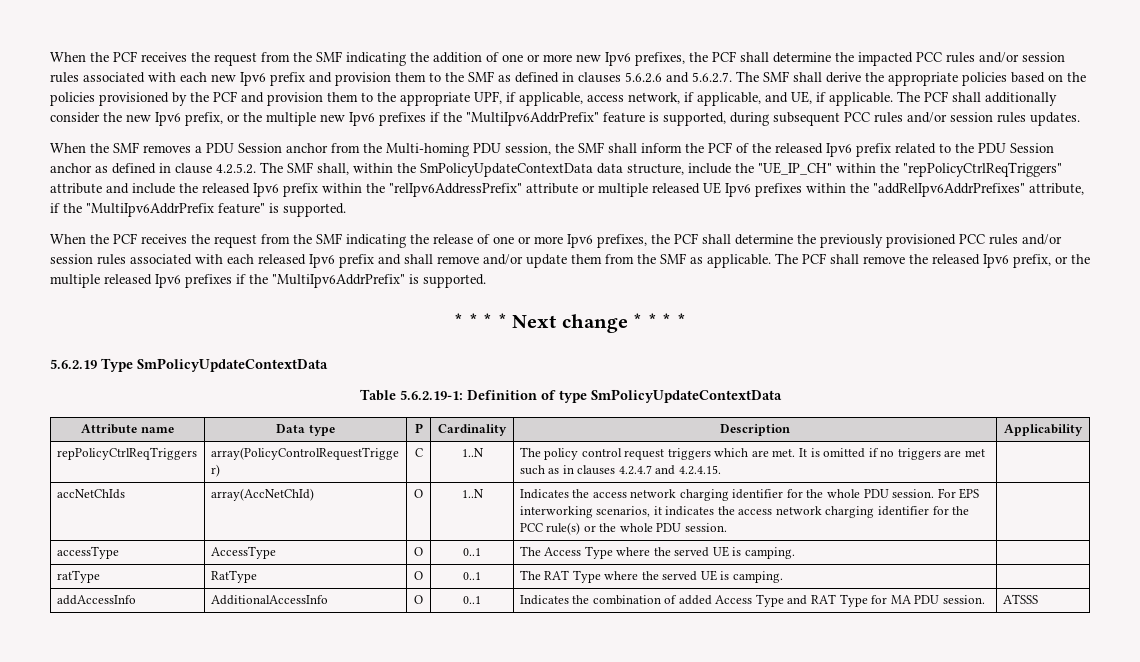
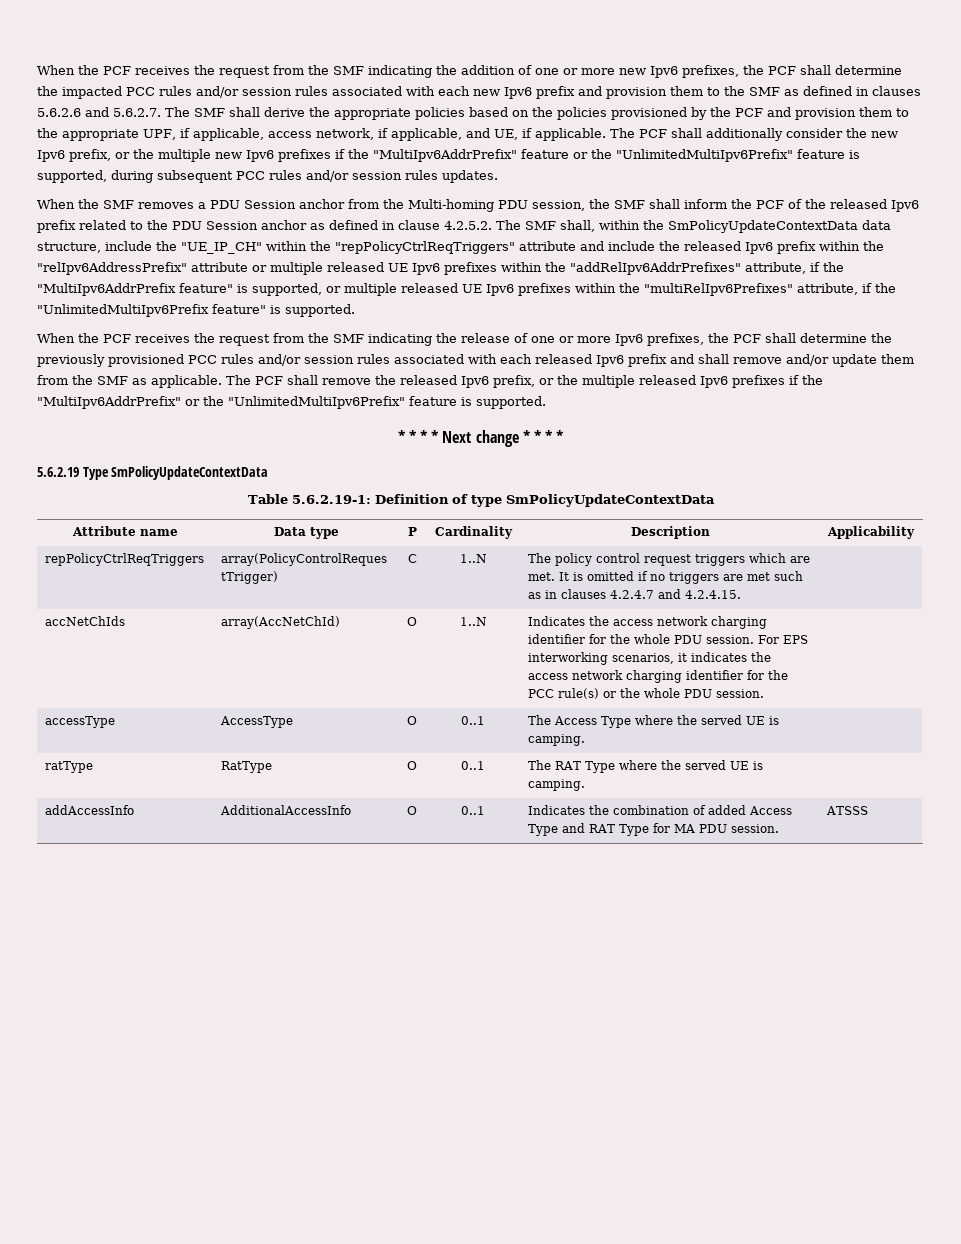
(645, 117) none -> [573,149,845,162] or the "UnlimitedMultiIpv6Prefix" feature
(279, 208) none -> [252,283,896,296] [37,304,281,317] supported, or multiple released UE Ipv6 prefixes within the "multiRelIpv6Prefixes" attribute, if the "UnlimitedMultiIpv6Prefix feature" is
(405, 281) none -> [185,396,457,409] or the "UnlimitedMultiIpv6Prefix" feature

